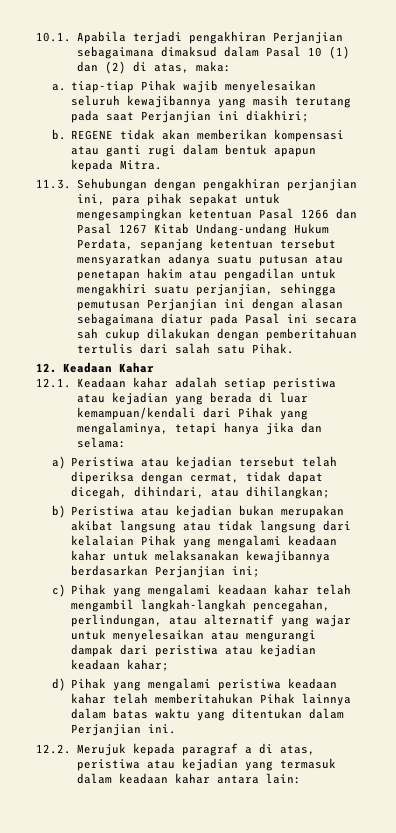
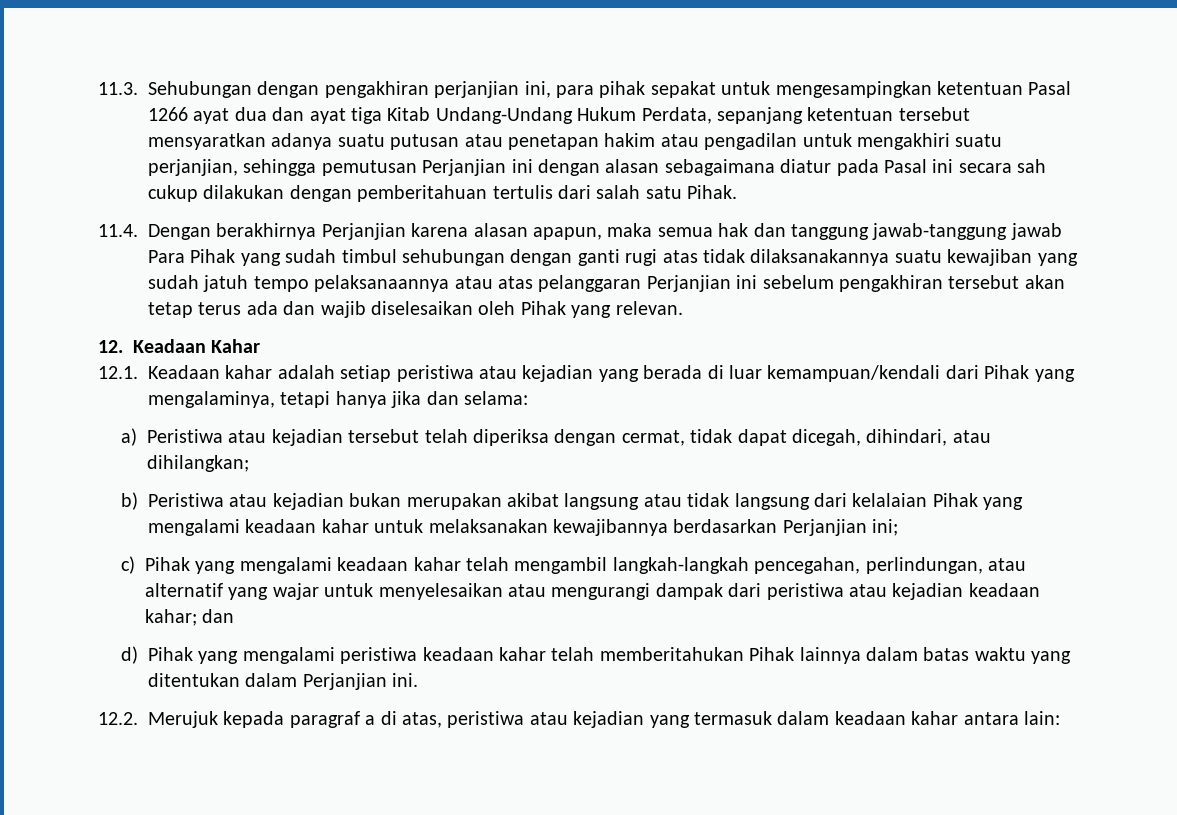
[36,31,343,44] [76,46,350,59] [76,61,231,74] [51,80,317,93] [71,95,352,108] [71,110,310,123] [51,129,345,142] [71,144,317,157] [71,159,163,172] 10.1. Apabila terjadi pengakhiran Perjanjian sebagaimana dimaksud dalam Pasal 10 (1) dan (2) di atas, maka: // a. tiap-tiap Pihak wajib menyelesaikan seluruh kewajibannya yang masih terutang pada saat Perjanjian ini diakhiri; // b. REGENE tidak akan memberikan kompensasi atau ganti rugi dalam bentuk apapun kepada Mitra. // -> (98, 88) none
[335,208,357,219] [76,223,287,236] dan Pasal 1267 Kitab Undang-undang -> [193,107,573,124] ayat dua dan ayat tiga Kitab Undang-Undang
(294, 348) none -> [98,223,1062,240] [148,249,1078,266] [148,275,1065,292] [148,301,683,318] // 11.4. Dengan berakhirnya Perjanjian karena alasan apapun, maka semua hak dan tanggung jawab-tanggung jawab Para Pihak yang sudah timbul sehubungan dengan ganti rugi atas tidak dilaksanakannya suatu kewajiban yang sudah jatuh tempo pelaksanaannya atau atas pelanggaran Perjanjian ini sebelum pengakhiran tersebut akan tetap terus ada dan wajib diselesaikan oleh Pihak yang relevan.
(170, 665) none -> [202,609,235,623] dan

